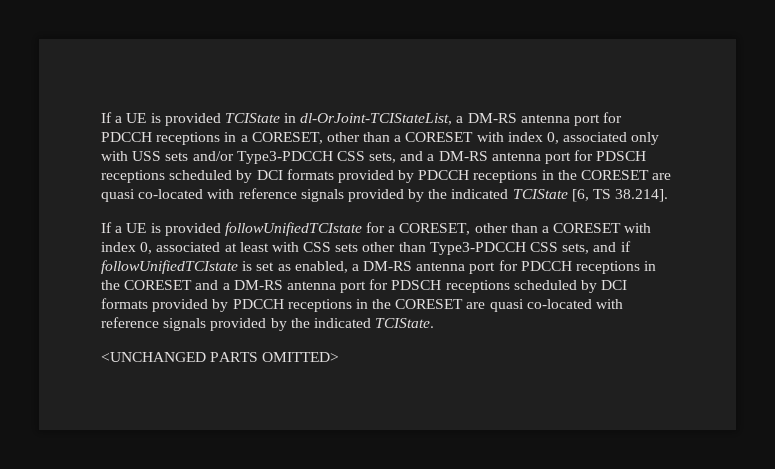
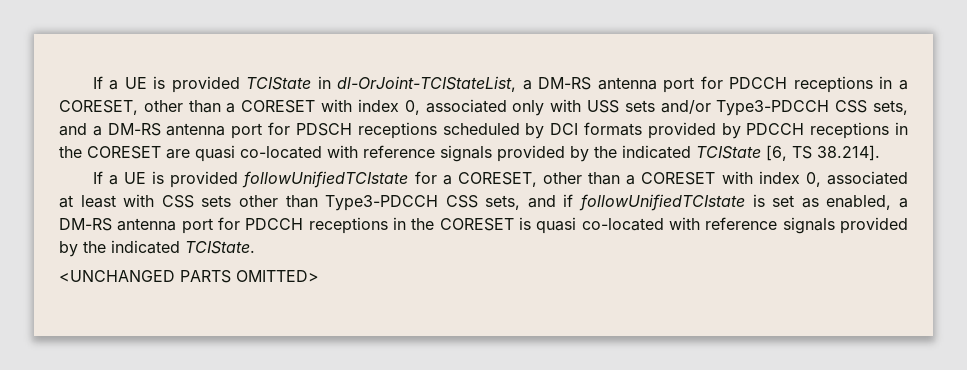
[195,279,628,293] [101,298,486,312] and a DM-RS antenna port for PDSCH receptions scheduled by DCI formats provided by PDCCH receptions in the CORESET are -> [519,217,531,230] is

